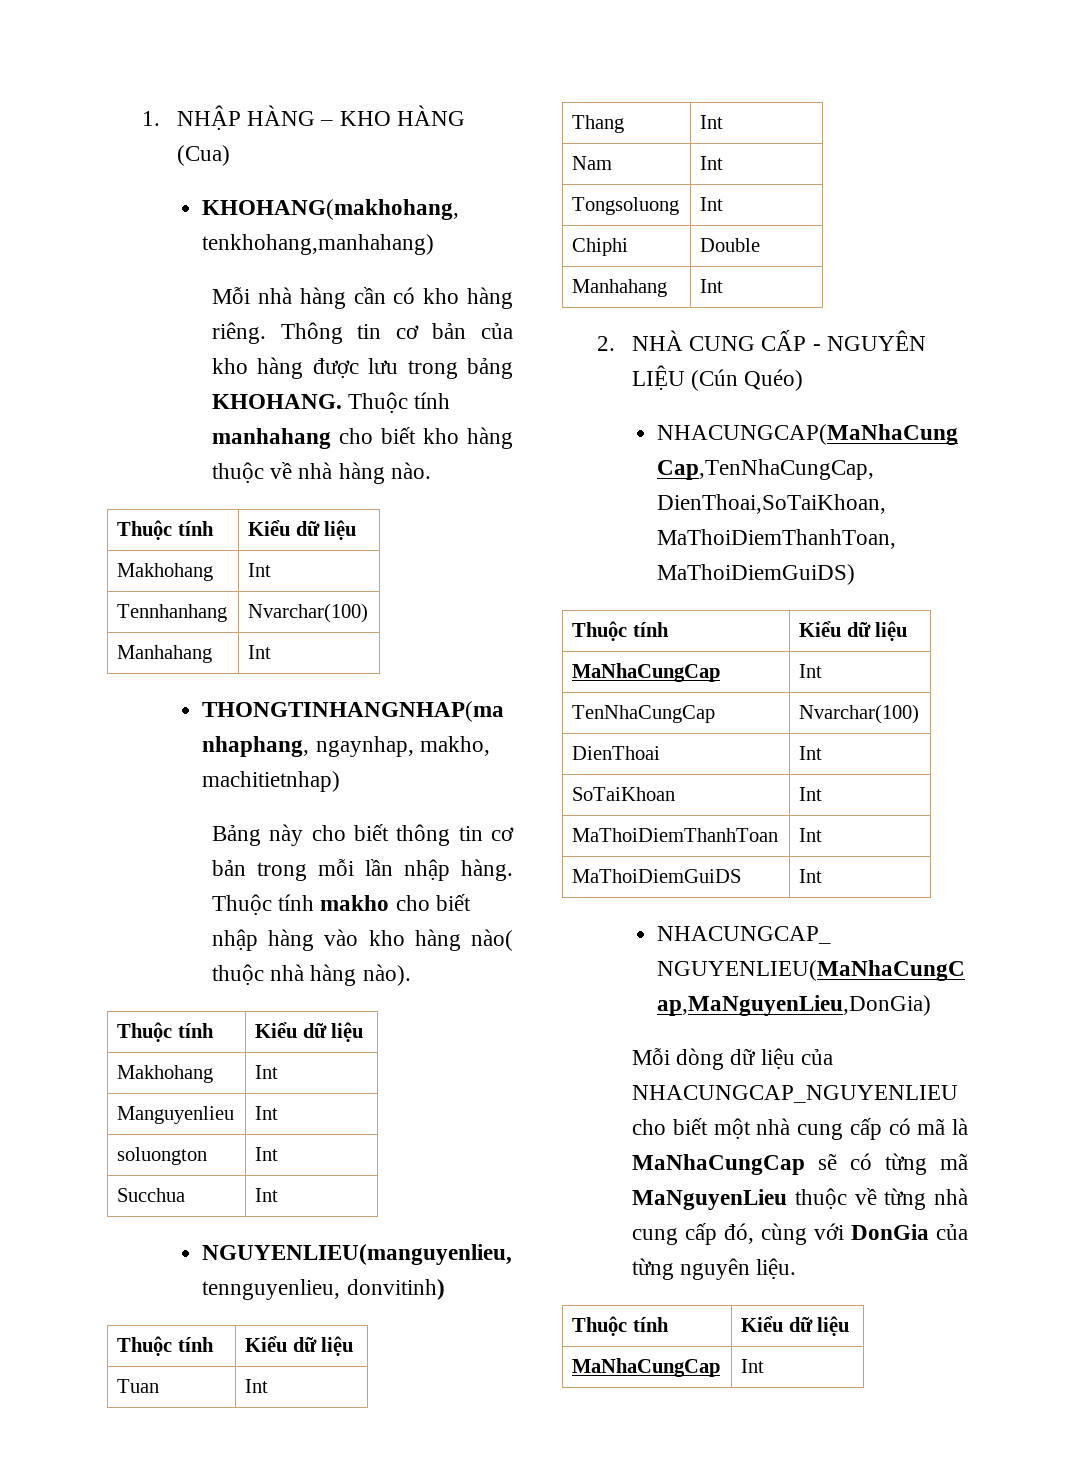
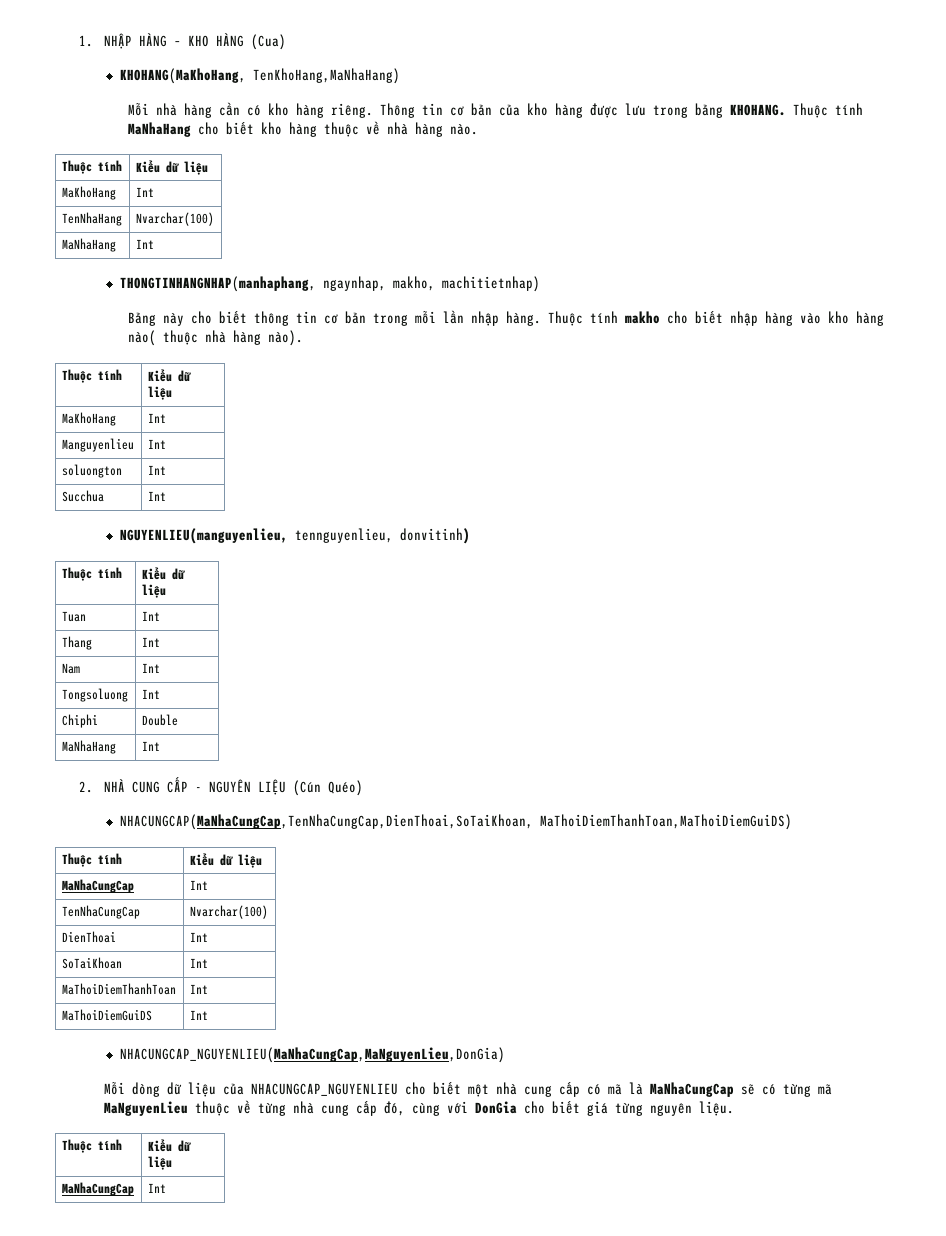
[202,199,460,220] [202,234,435,255] KHOHANG(makhohang, tenkhohang,manhahang) -> [119,68,400,84] KHOHANG(MaKhoHang, TenKhoHang,MaNhaHang)
[212,428,332,449] manhahang -> [128,122,192,137] MaNhaHang
[117,563,214,581] [248,563,272,577] [117,604,228,622] [248,603,369,623] [117,645,213,663] Makhohang | Int // Tennhanhang | Nvarchar(100) // Manhahang -> [61,186,116,200] [135,187,154,197] [61,212,122,226] [135,212,214,226] [61,238,116,252] MaKhoHang | Int // TenNhaHang | Nvarchar(100) // MaNhaHang
[117,1065,214,1083] Makhohang -> [61,412,116,426] MaKhoHang
[572,279,668,297] Manhahang -> [61,740,116,754] MaNhaHang
[936,1224,968,1240] của -> [523,1101,608,1116] cho biết giá

